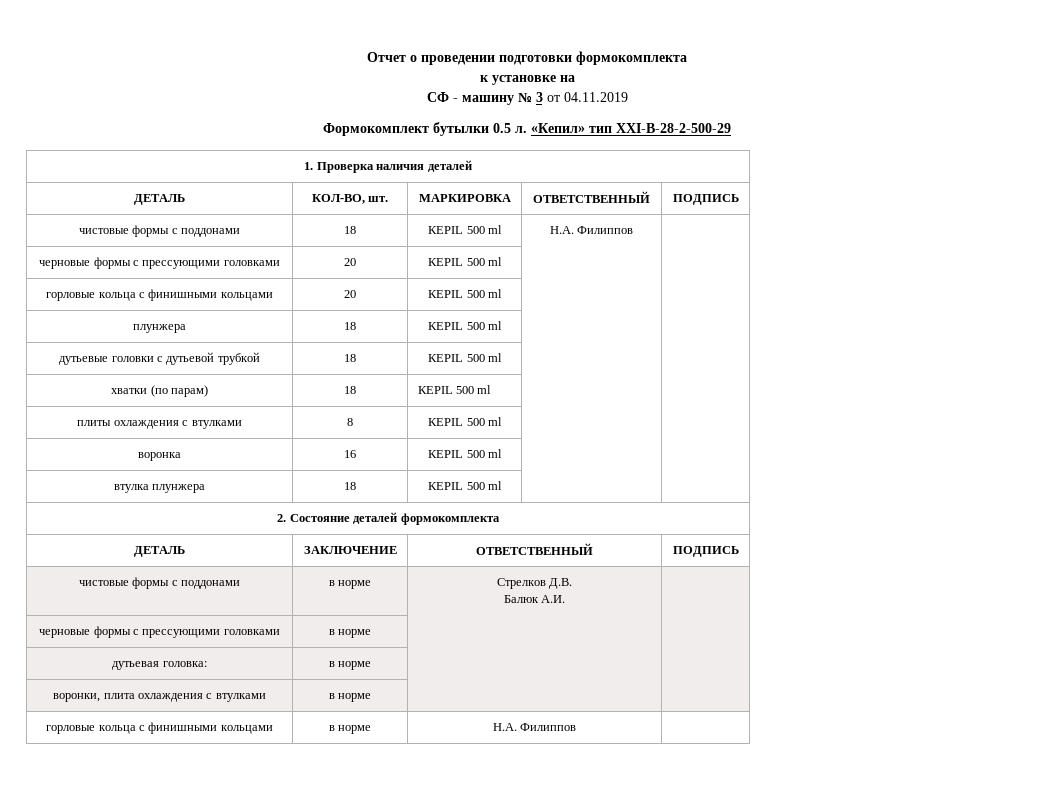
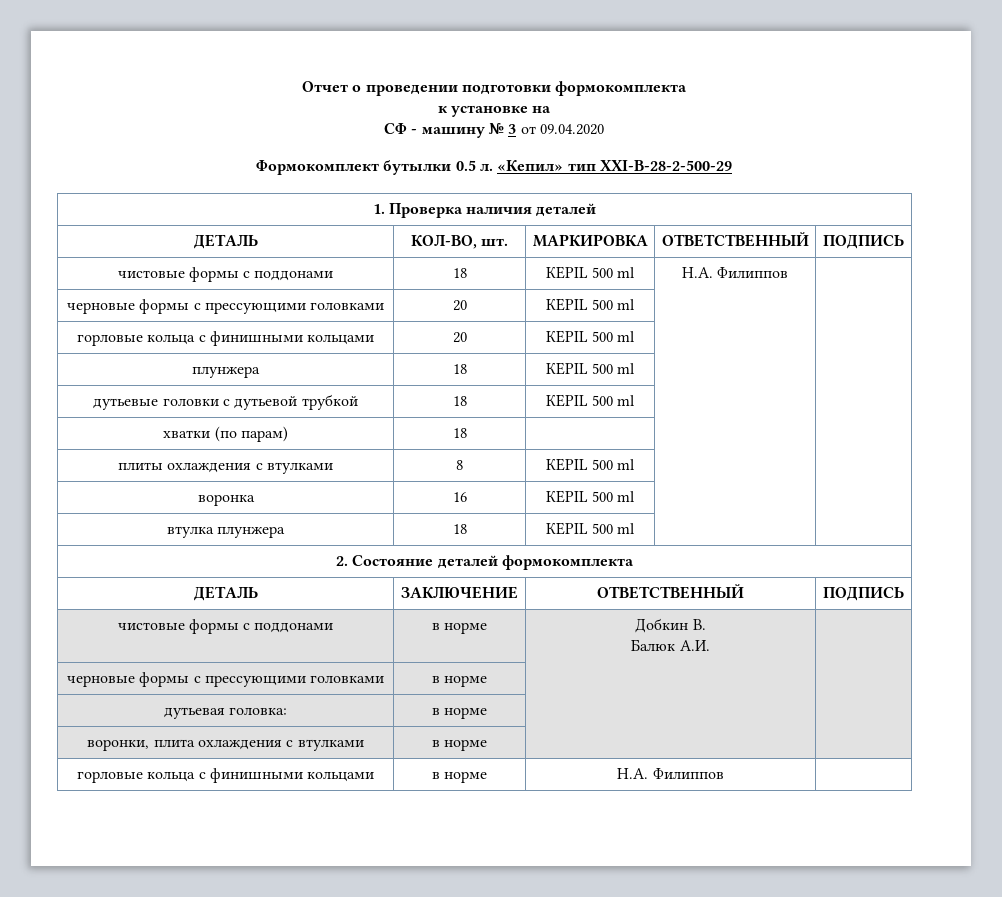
[563,92,628,102] 04.11.2019 -> [539,124,604,135] 09.04.2020
[417,385,492,394] КEPIL 500 ml -> (467, 433) none
[496,578,573,589] Стрелков Д.В. -> [635,618,706,633] Добкин В.

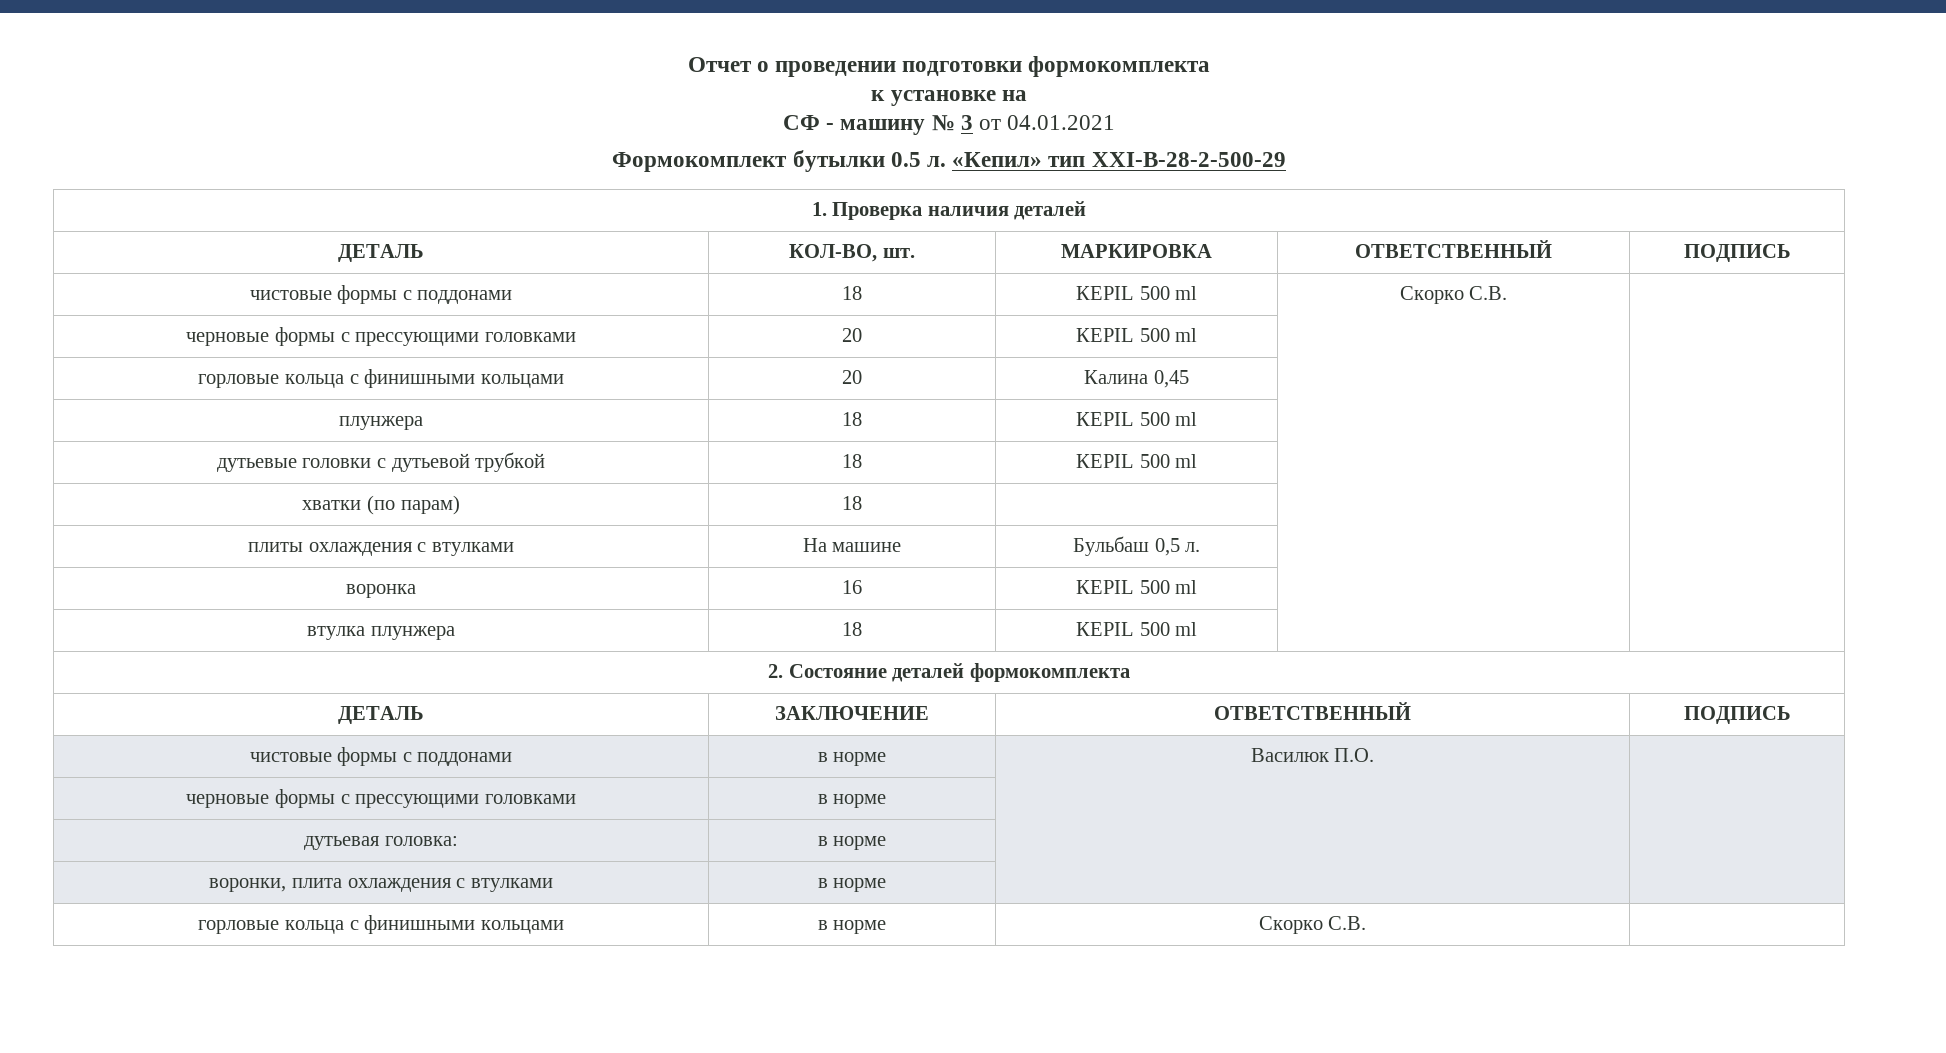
[539,124,604,135] 09.04.2020 -> [1007,115,1116,130] 04.01.2021
[681,267,789,278] Н.А. Филиппов -> [1399,286,1508,304] Скорко С.В.
[546,330,635,343] КEPIL 500 ml -> [1084,370,1189,388] Калина 0,45
[456,460,463,470] [546,458,635,471] 8 | КEPIL 500 ml -> [802,538,902,552] [1072,536,1201,556] На машине | Бульбаш 0,5 л.
[635,618,706,633] [631,639,710,651] Добкин В. // Балюк А.И. -> [1250,748,1375,762] Василюк П.О.
[617,768,724,779] Н.А. Филиппов -> [1258,916,1367,934] Скорко С.В.

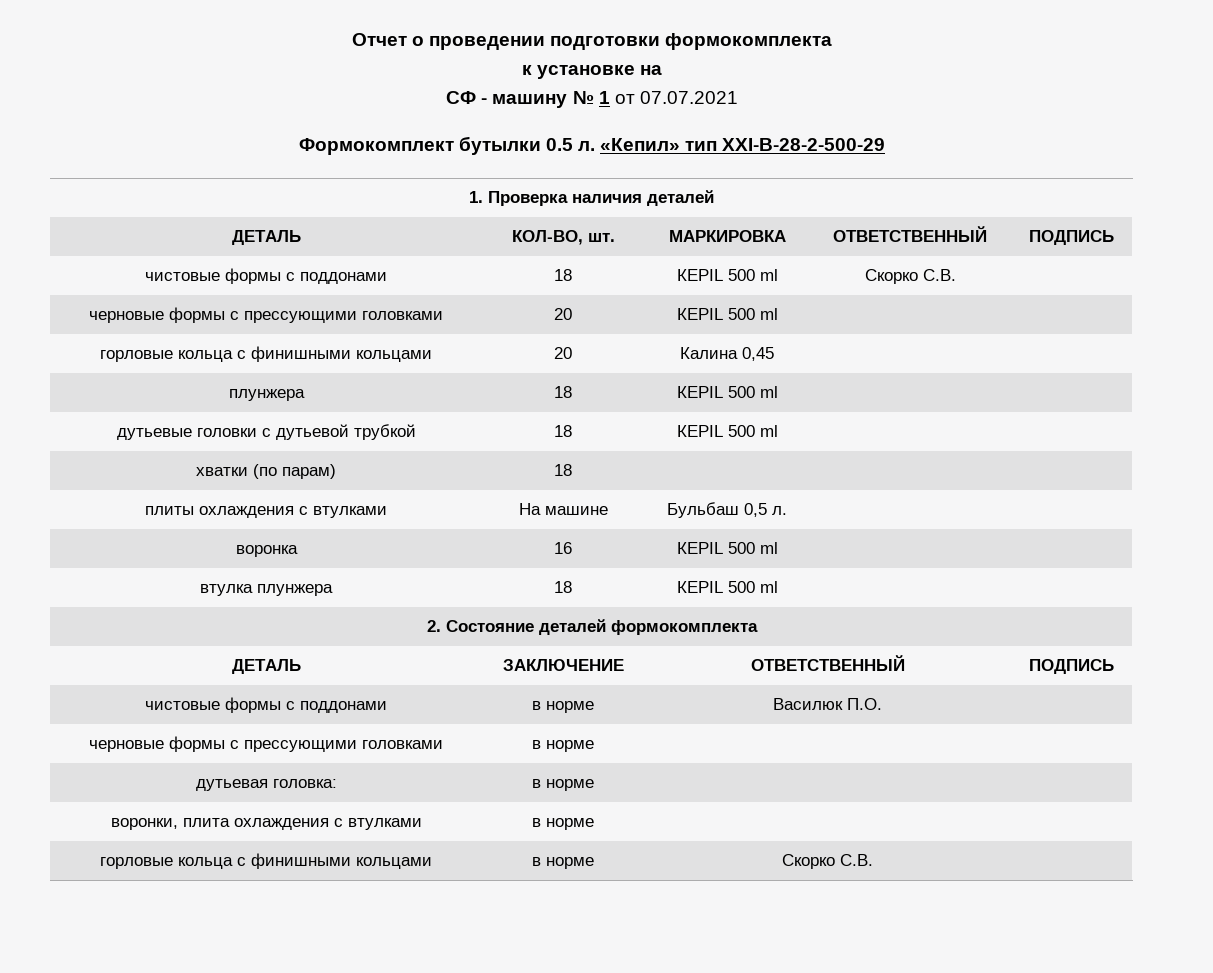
[960,115,1116,130] 3 от 04.01.2021 -> [598,91,738,104] 1 от 07.07.2021

